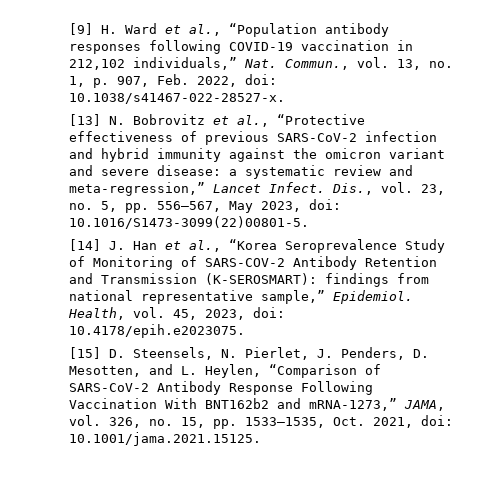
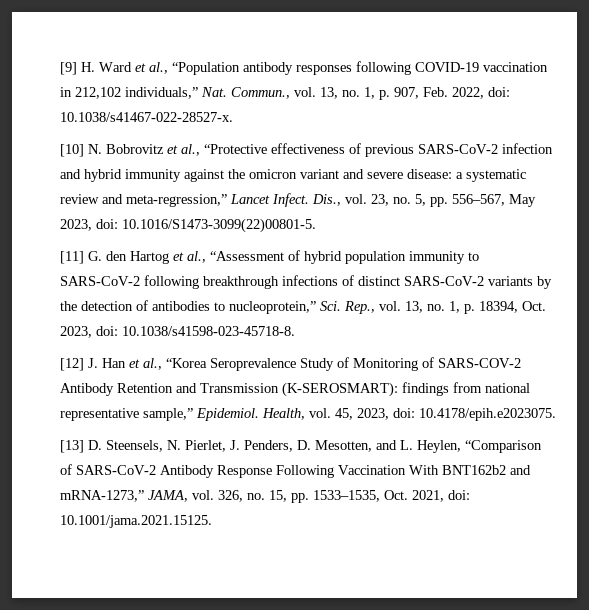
[69,114,102,126] [13] -> [59,144,84,157] [10]
[69,239,102,251] [14] -> [59,250,479,264] [59,275,552,289] [59,300,546,314] [59,326,295,338] [59,358,84,371] [11] G. den Hartog et al., “Assessment of hybrid population immunity to SARS-CoV-2 following breakthrough infections of distinct SARS-CoV-2 variants by the detection of antibodies to nucleoprotein,” Sci. Rep., vol. 13, no. 1, p. 18394, Oct. 2023, doi: 10.1038/s41598-023-45718-8. // [12]
[69,347,102,359] [15] -> [59,440,84,453] [13]

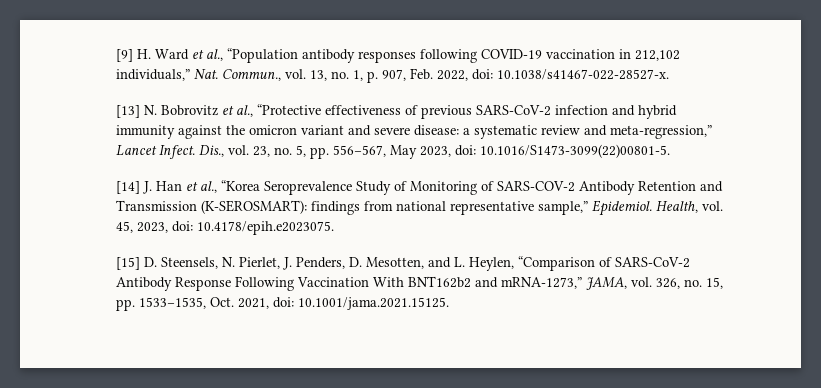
[59,144,84,157] [10] -> [115,105,140,118] [13]
[59,250,479,264] [59,275,552,289] [59,300,546,314] [59,326,295,338] [59,358,84,371] [11] G. den Hartog et al., “Assessment of hybrid population immunity to SARS-CoV-2 following breakthrough infections of distinct SARS-CoV-2 variants by the detection of antibodies to nucleoprotein,” Sci. Rep., vol. 13, no. 1, p. 18394, Oct. 2023, doi: 10.1038/s41598-023-45718-8. // [12] -> [115,181,140,194] [14]
[59,440,84,453] [13] -> [115,257,140,270] [15]

